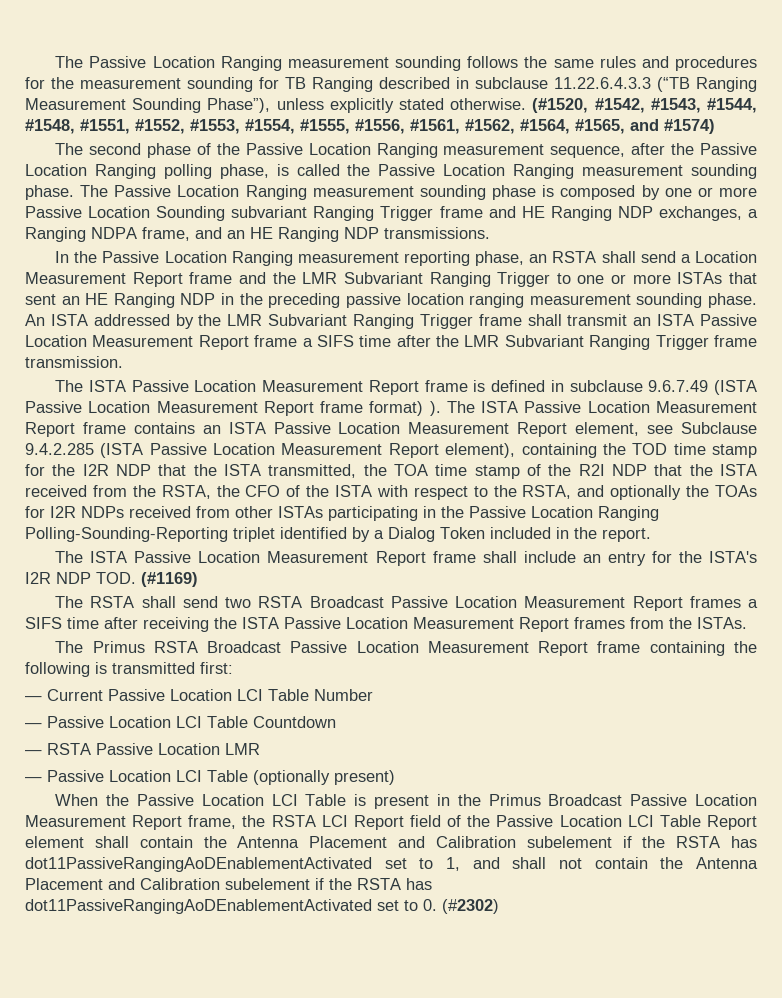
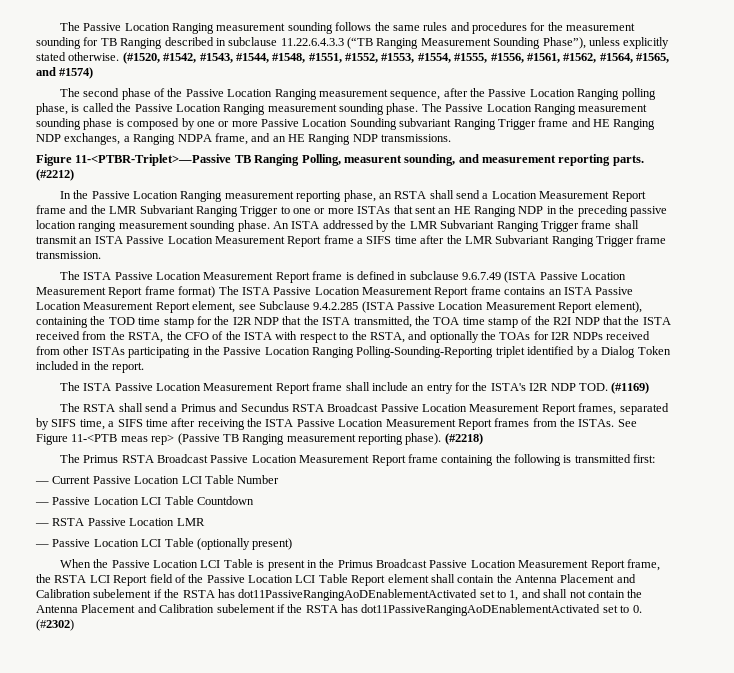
(490, 233) none -> [36,154,644,166] [36,169,74,181] // Figure 11-<PTBR-Triplet>—Passive TB Ranging Polling, measurent sounding, and measurement reporting parts. (#2212)
[429,401,441,416] ). -> (216, 292) none
[225,596,741,611] two RSTA Broadcast Passive Location Measurement Report frames -> [171,403,669,415] [36,418,105,430] a Primus and Secundus RSTA Broadcast Passive Location Measurement Report frames, separated by SIFS time,
(747, 623) none -> [617,419,637,427] [36,433,483,445] See Figure 11-<PTB meas rep> (Passive TB Ranging measurement reporting phase). (#2218)

